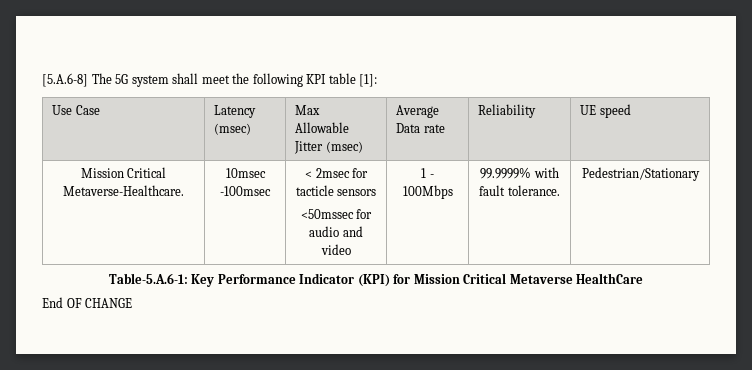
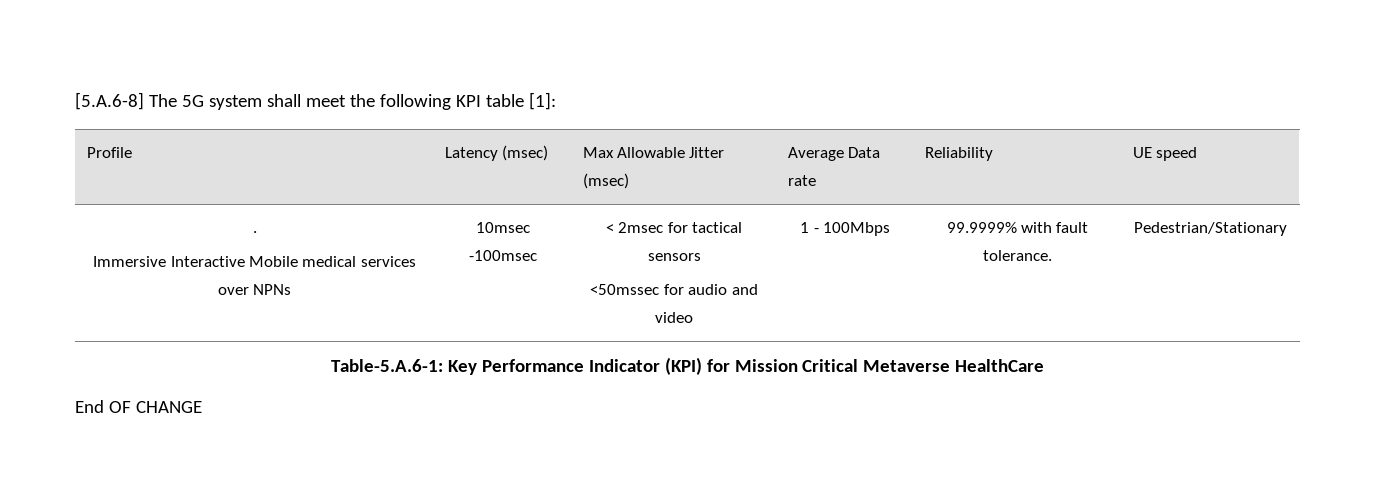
[52,105,100,115] Use Case -> [86,147,132,158] Profile
[80,167,167,178] [63,185,184,196] Mission Critical Metaverse-Healthcare. -> [252,231,257,233] [93,256,416,267] [217,284,292,295] . // Immersive Interactive Mobile medical services over NPNs
[295,185,334,196] tacticle -> [692,222,743,233] tactical

